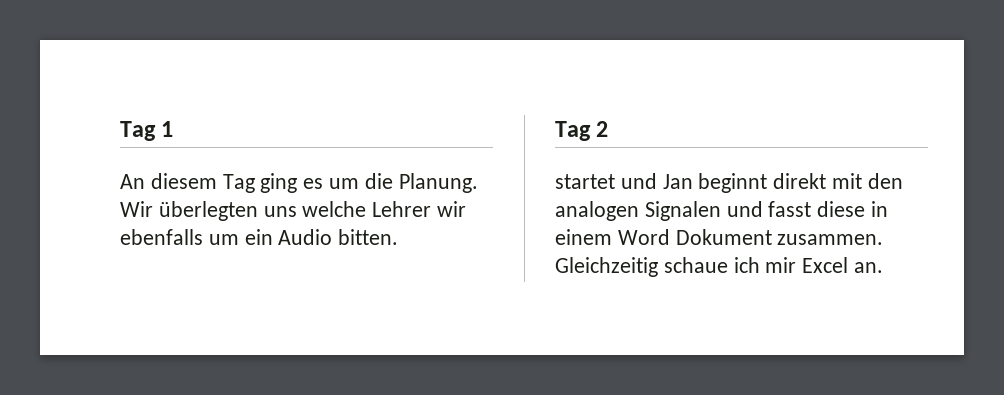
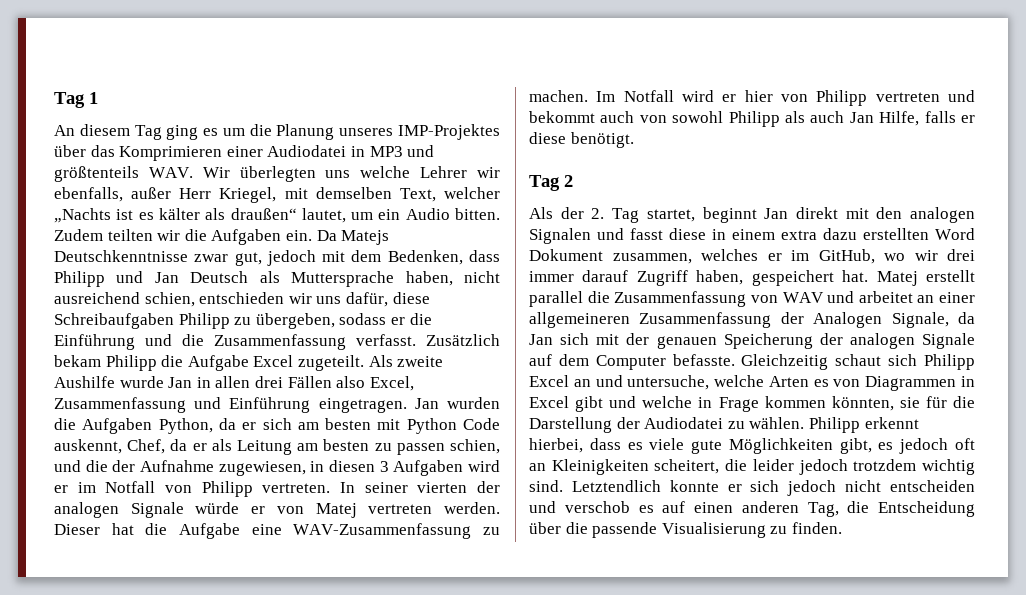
[398,173,478,193] Planung. -> [276,124,500,140] [54,145,435,161] [54,166,193,182] Planung unseres IMP-Projektes über das Komprimieren einer Audiodatei in MP3 und größtenteils WAV.
[120,229,399,245] [555,121,609,141] [555,173,768,193] ebenfalls um ein Audio bitten. // Tag 2 // startet und Jan beginnt -> [54,187,501,203] [54,208,500,223] [54,229,390,245] [54,250,500,266] [54,271,500,287] [54,292,430,307] [54,313,432,329] [54,334,500,350] [54,355,444,371] [54,376,414,391] [54,397,500,413] [54,418,500,434] [54,439,500,455] [54,460,501,476] [54,481,501,497] [54,502,501,518] [54,523,500,539] [529,90,975,106] [529,111,975,127] [529,132,634,148] [529,175,573,191] [529,207,789,223] ebenfalls, außer Herr Kriegel, mit demselben Text, welcher „Nachts ist es kälter als draußen“ lautet, um ein Audio bitten. Zudem teilten wir die Aufgaben ein. Da Matejs Deutschkenntnisse zwar gut, jedoch mit dem Bedenken, dass Philipp und Jan Deutsch als Muttersprache haben, nicht ausreichend schien, entschieden wir uns dafür, diese Schreibaufgaben Philipp zu übergeben, sodass er die Einführung und die Zusammenfassung verfasst. Zusätzlich bekam Philipp die Aufgabe Excel zugeteilt. Als zweite Aushilfe wurde Jan in allen drei Fällen also Excel, Zusammenfassung und Einführung eingetragen. Jan wurden die Aufgaben Python, da er sich am besten mit Python Code auskennt, Chef, da er als Leitung am besten zu passen schien, und die der Aufnahme zugewiesen, in diesen 3 Aufgaben wird er im Notfall von Philipp vertreten. In seiner vierten der analogen Signale würde er von Matej vertreten werden. Dieser hat die Aufgabe eine WAV-Zusammenfassung zu machen. Im Notfall wird er hier von Philipp vertreten und bekommt auch von sowohl Philipp als auch Jan Hilfe, falls er diese benötigt. // Tag 2 // Als der 2. Tag startet, beginnt Jan
[617,229,884,245] [555,257,884,277] Word Dokument zusammen. Gleichzeitig schaue ich mir Excel an. -> [781,228,975,240] [529,249,975,264] [529,270,975,286] [529,291,975,307] [529,312,975,328] [529,333,975,349] [529,354,975,370] [529,375,975,391] [529,396,975,412] [529,417,919,433] [529,438,975,454] [529,459,975,475] [529,480,975,496] [529,501,975,517] [529,522,842,538] extra dazu erstellten Word Dokument zusammen, welches er im GitHub, wo wir drei immer darauf Zugriff haben, gespeichert hat. Matej erstellt parallel die Zusammenfassung von WAV und arbeitet an einer allgemeineren Zusammenfassung der Analogen Signale, da Jan sich mit der genauen Speicherung der analogen Signale auf dem Computer befasste. Gleichzeitig schaut sich Philipp Excel an und untersuche, welche Arten es von Diagrammen in Excel gibt und welche in Frage kommen könnten, sie für die Darstellung der Audiodatei zu wählen. Philipp erkennt hierbei, dass es viele gute Möglichkeiten gibt, es jedoch oft an Kleinigkeiten scheitert, die leider jedoch trotzdem wichtig sind. Letztendlich konnte er sich jedoch nicht entscheiden und verschob es auf einen anderen Tag, die Entscheidung über die passende Visualisierung zu finden.

